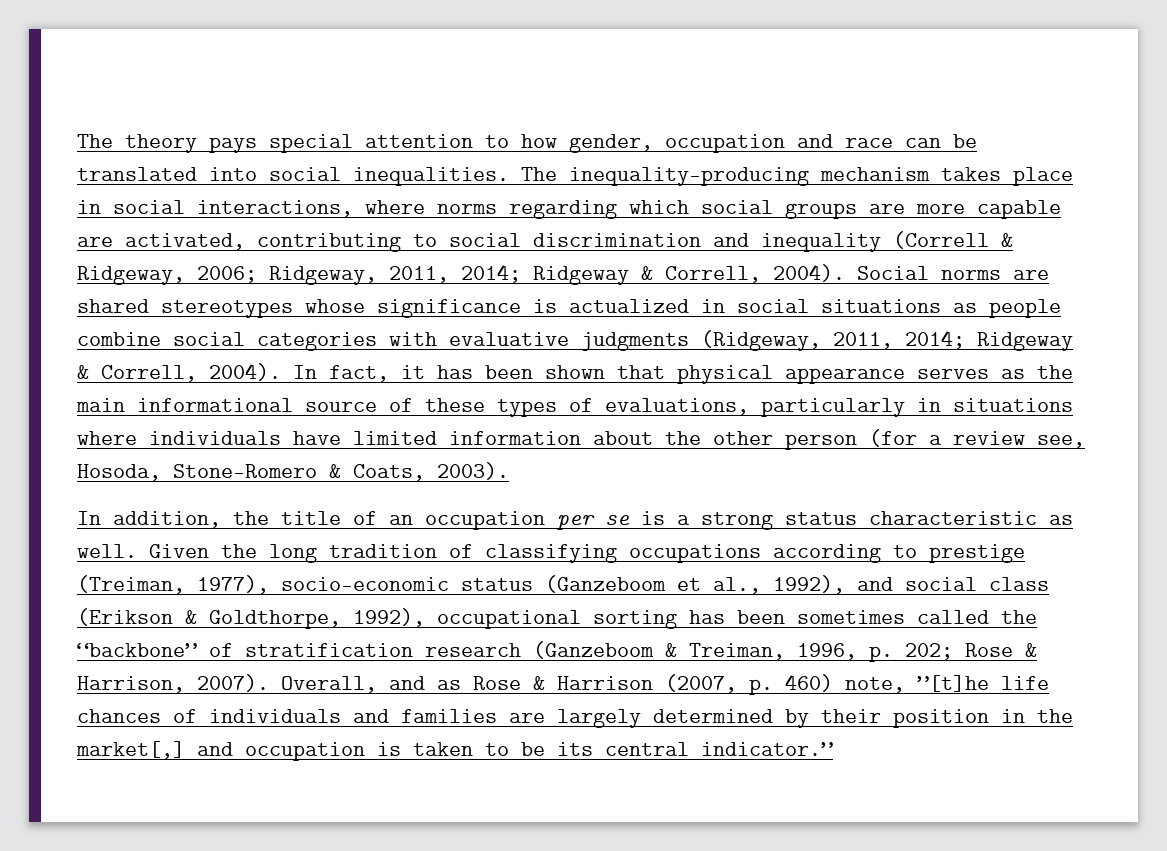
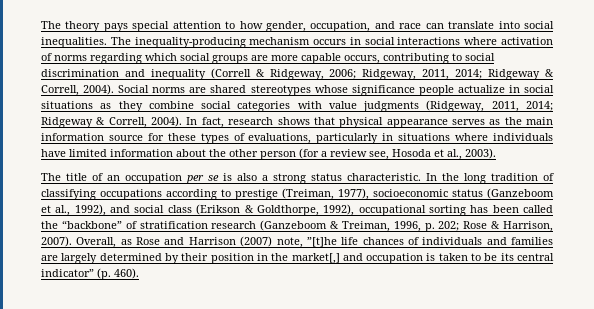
[665,134,785,153] occupation -> [310,21,371,32] occupation,
[953,134,977,148] [77,167,197,181] be translated -> [448,21,495,29] translate
[941,167,1073,186] [77,200,425,217] takes place in social interactions, where -> [313,37,553,45] [41,53,52,61] occurs in social interactions where activation of
[77,233,245,250] are activated, -> [344,55,380,64] occurs,
[533,299,689,313] is actualized -> [418,85,505,96] people actualize
[989,299,1061,318] people -> [118,101,143,112] they
[449,332,569,346] evaluative -> [328,101,357,109] value
[401,365,605,379] it has been shown -> [228,117,310,125] research shows
[137,398,413,412] informational source of -> [41,133,164,141] information source for
[77,462,509,481] [77,511,269,528] Hosoda, Stone-Romero & Coats, 2003). // In addition, the -> [392,148,496,160] [41,173,61,181] Hosoda et al., 2003). // The
(665, 518) none -> [237,173,257,181] also
[869,511,1073,525] [77,544,209,558] characteristic as well. Given -> [347,173,437,181] characteristic. In
[281,577,449,591] socio-economic -> [373,189,448,197] socioeconomic
[797,610,905,624] sometimes -> (519, 209) none
[389,676,425,690] and -> (117, 242) none
[533,674,833,695] & Harrison (2007, p. 460) -> [164,236,273,247] and Harrison (2007)
[701,742,833,756] indicator.” -> [41,268,139,280] indicator” (p. 460).

